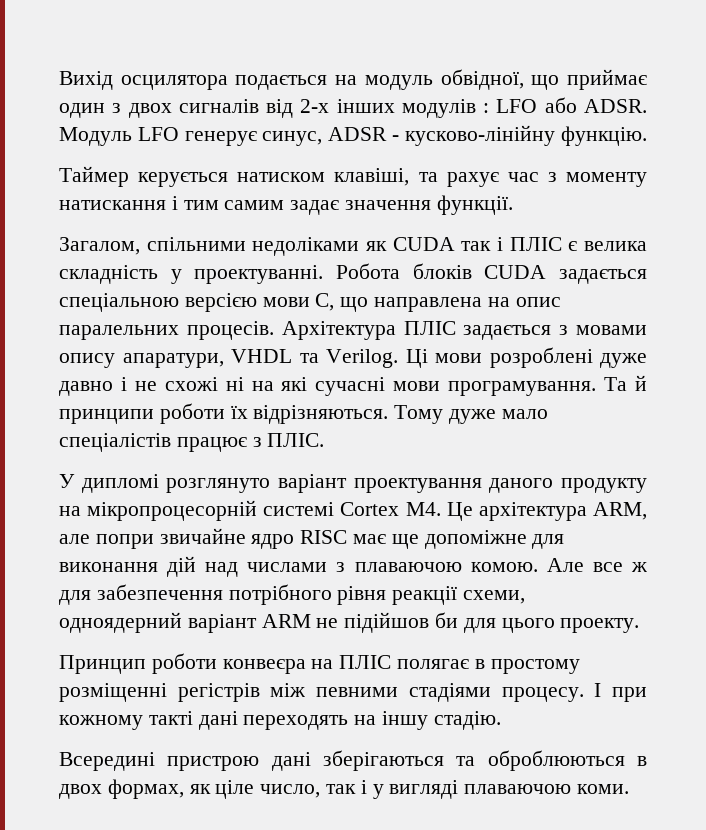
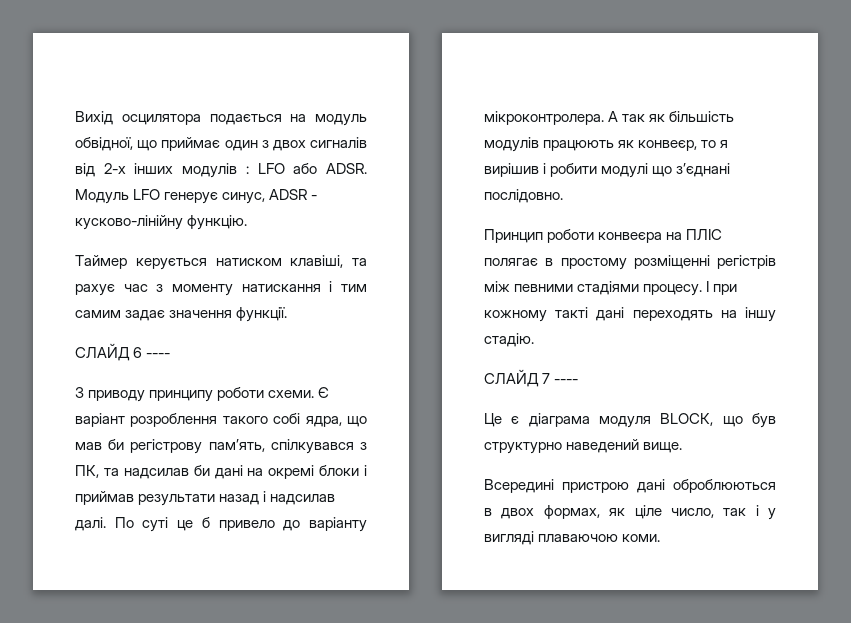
[59,237,648,256] [59,263,647,284] [59,293,561,312] [59,321,647,340] [59,347,647,368] [59,375,647,396] [59,403,548,424] [59,433,325,452] [59,474,647,493] [59,500,647,521] [59,528,565,549] [59,556,647,577] [59,584,526,605] [59,612,640,633] Загалом, спільними недоліками як CUDA так і ПЛІС є велика складність у проектуванні. Робота блоків CUDA задається спеціальною версією мови С, що направлена на опис паралельних процесів. Архітектура ПЛІС задається з мовами опису апаратури, VHDL та Verilog. Ці мови розроблені дуже давно і не схожі ні на які сучасні мови програмування. Та й принципи роботи їх відрізняються. Тому дуже мало спеціалістів працює з ПЛІС. // У дипломі розглянуто варіант проектування даного продукту на мікропроцесорній системі Cortex M4. Це архітектура ARM, але попри звичайне ядро RISC має ще допоміжне для виконання дій над числами з плаваючою комою. Але все ж для забезпечення потрібного рівня реакції схеми, одноядерний варіант ARM не підійшов би для цього проекту. -> [75,343,171,361] [75,387,330,402] [75,413,367,427] [75,439,367,454] [75,465,367,479] [75,491,336,506] [75,517,367,532] [484,111,735,125] [484,137,729,152] [484,163,731,178] [484,189,563,203] СЛАЙД 6 ---- // З приводу принципу роботи схеми. Є варіант розроблення такого собі ядра, що мав би регістрову пам’ять, спілкувався з ПК, та надсилав би дані на окремі блоки і приймав результати назад і надсилав далі. По суті це б привело до варіанту мікроконтролера. А так як більшість модулів працюють як конвеєр, то я вирішив і робити модулі що з’єднані послідовно.
(501, 720) none -> [484,369,579,387] [484,413,776,428] [484,439,683,454] // СЛАЙД 7 ---- // Це є діаграма модуля BLOCК, що був структурно наведений вище.
[322,750,476,771] зберігаються та -> (665, 486) none

